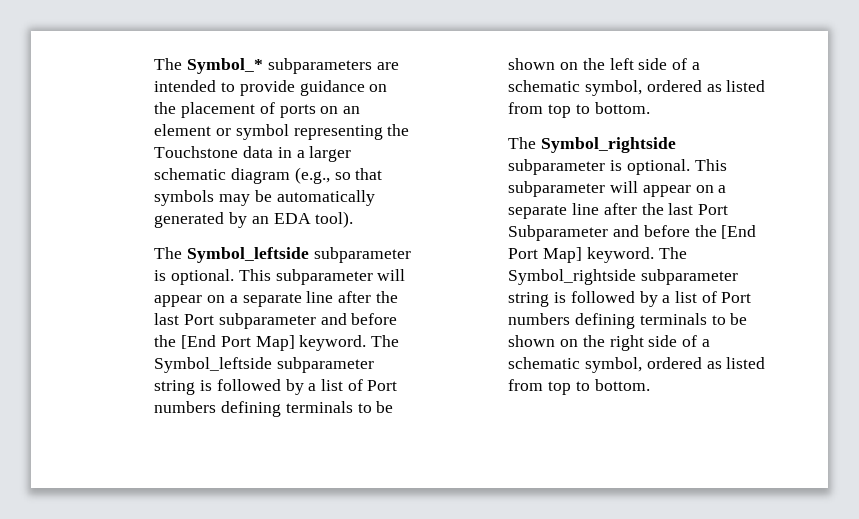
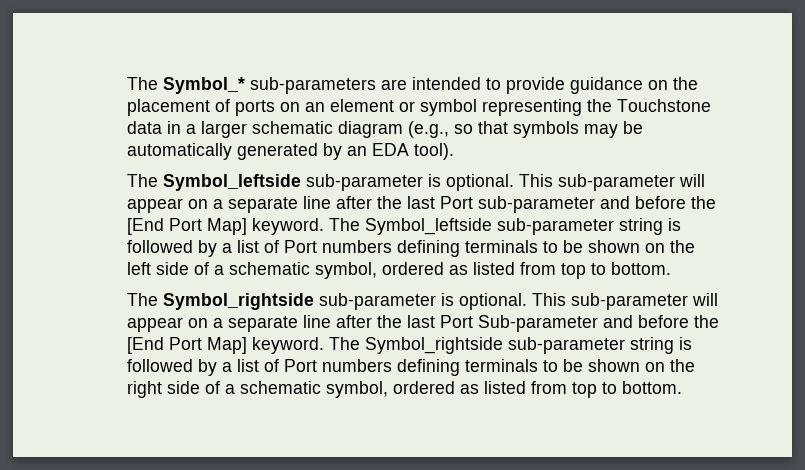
[267,58,372,74] subparameters -> [249,77,376,94] sub-parameters
[313,247,411,263] [154,269,373,285] subparameter is optional. This subparameter -> [305,174,675,191] sub-parameter is optional. This sub-parameter
[218,313,316,329] subparameter -> [477,196,595,213] sub-parameter
[277,357,375,373] subparameter -> [496,218,614,235] sub-parameter
[508,159,727,175] [508,181,606,197] subparameter is optional. This subparameter -> [318,293,688,310] sub-parameter is optional. This sub-parameter
[508,225,609,241] Subparameter -> [477,315,598,332] Sub-parameter
[641,269,739,285] subparameter -> [507,337,625,354] sub-parameter

